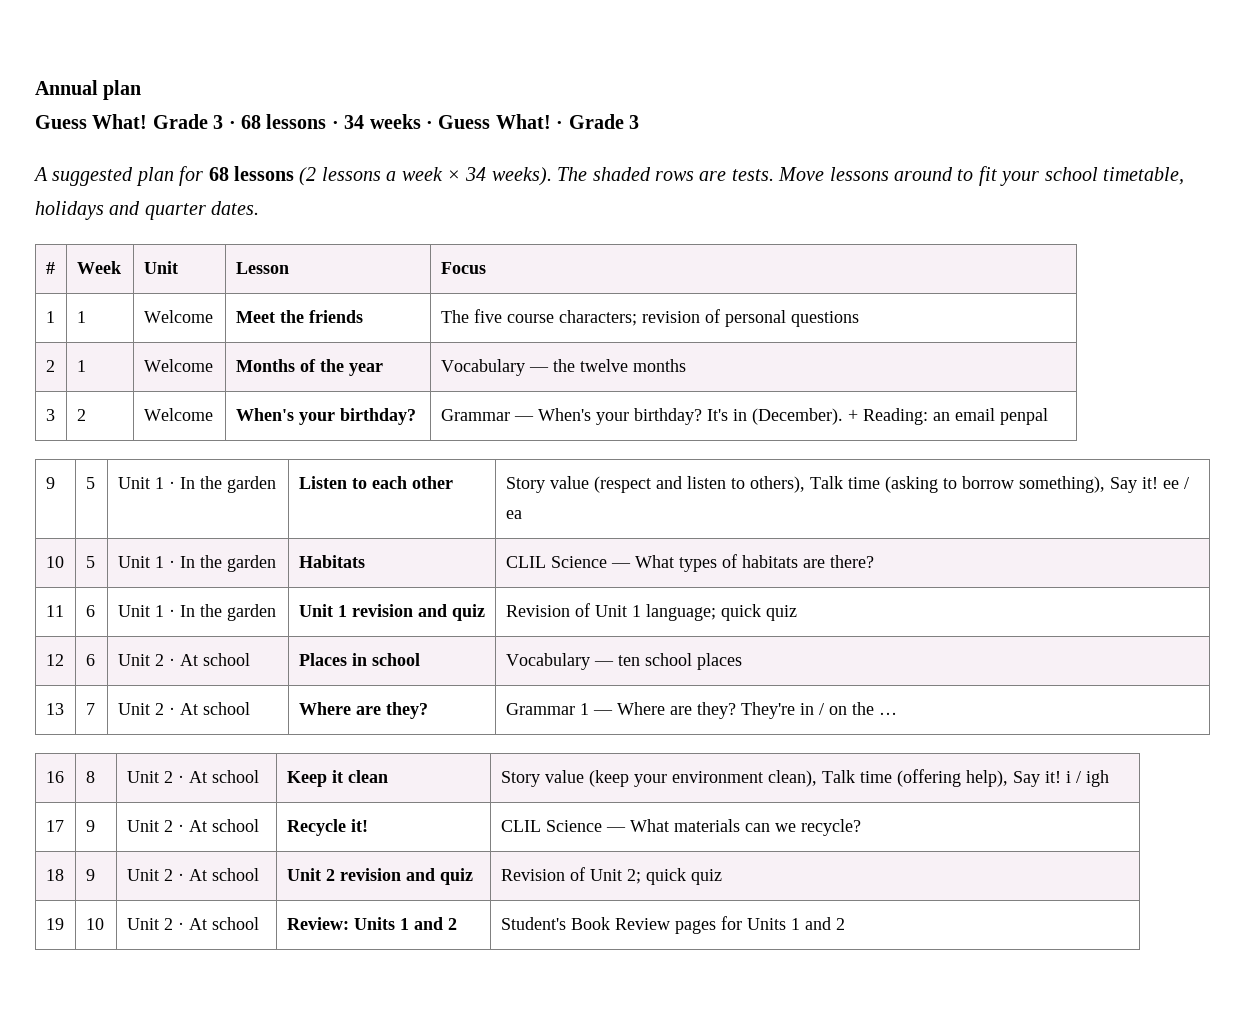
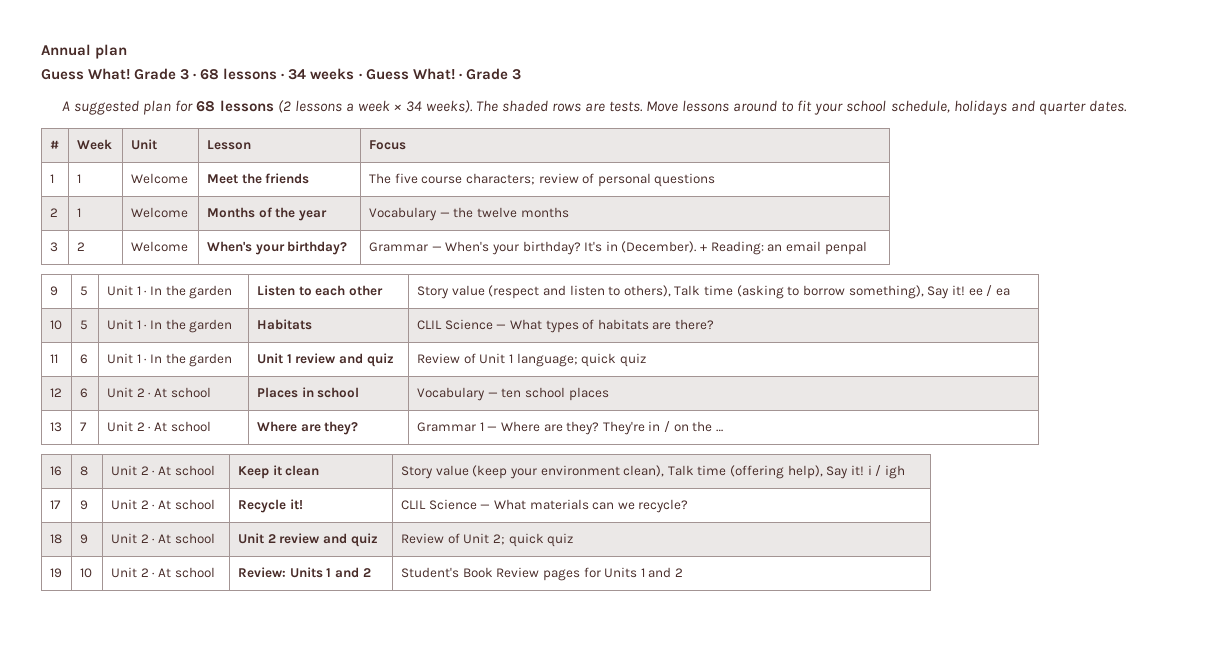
[1102,167,1184,185] timetable, -> [890,100,950,113] schedule,
[641,311,700,323] revision -> [538,173,579,184] review
[351,604,485,621] [505,605,570,617] revision and quiz | Revision -> [295,353,394,367] [416,353,460,364] review and quiz | Review
[339,868,473,885] [500,869,565,881] revision and quiz | Revision -> [279,533,378,547] [400,533,444,544] review and quiz | Review

